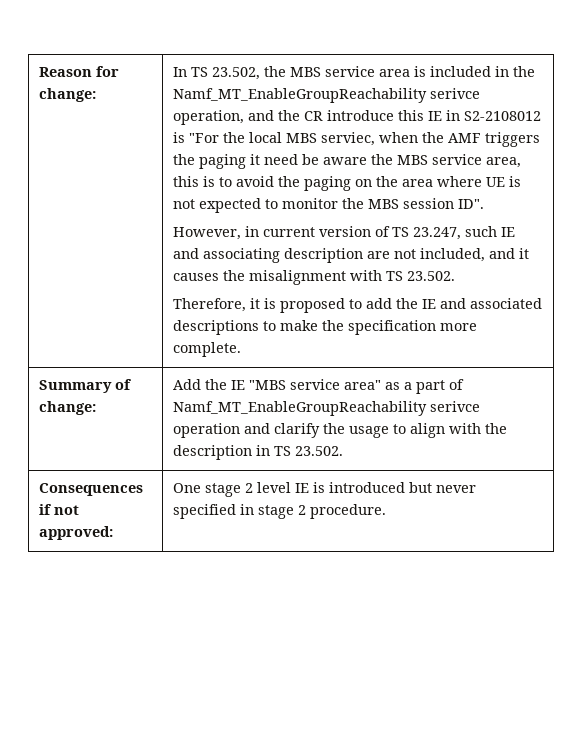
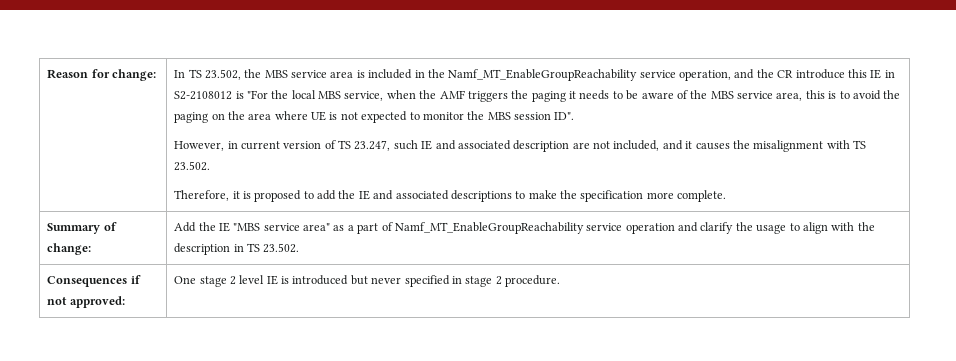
[430,88,481,99] serivce -> [639,70,676,78] service
[321,132,376,146] serviec, -> [344,91,384,101] service,
[264,154,299,165] need -> [579,90,623,100] needs to
(368, 161) none -> [676,90,688,99] of
[203,248,281,263] associating -> [457,140,511,150] associated
[430,401,481,412] serivce -> [586,223,623,231] service

